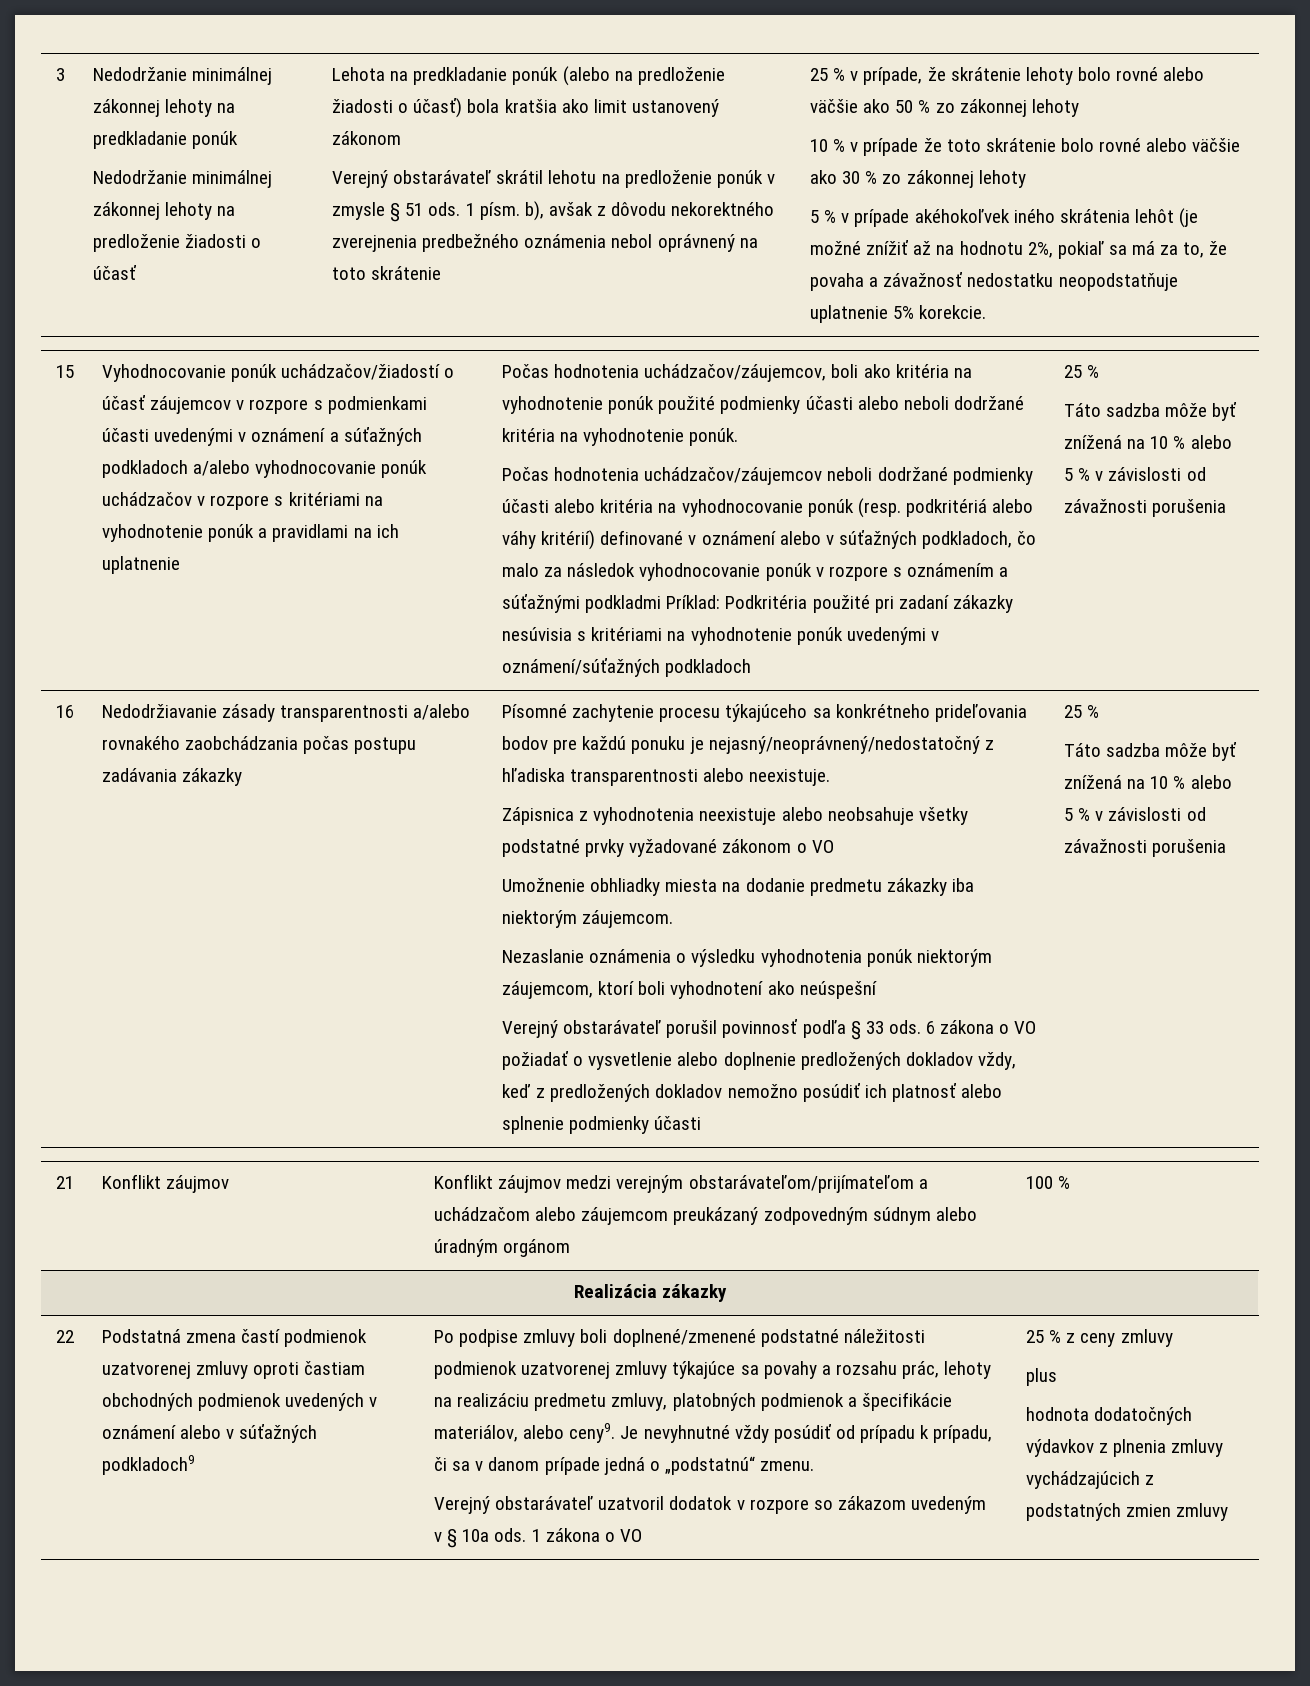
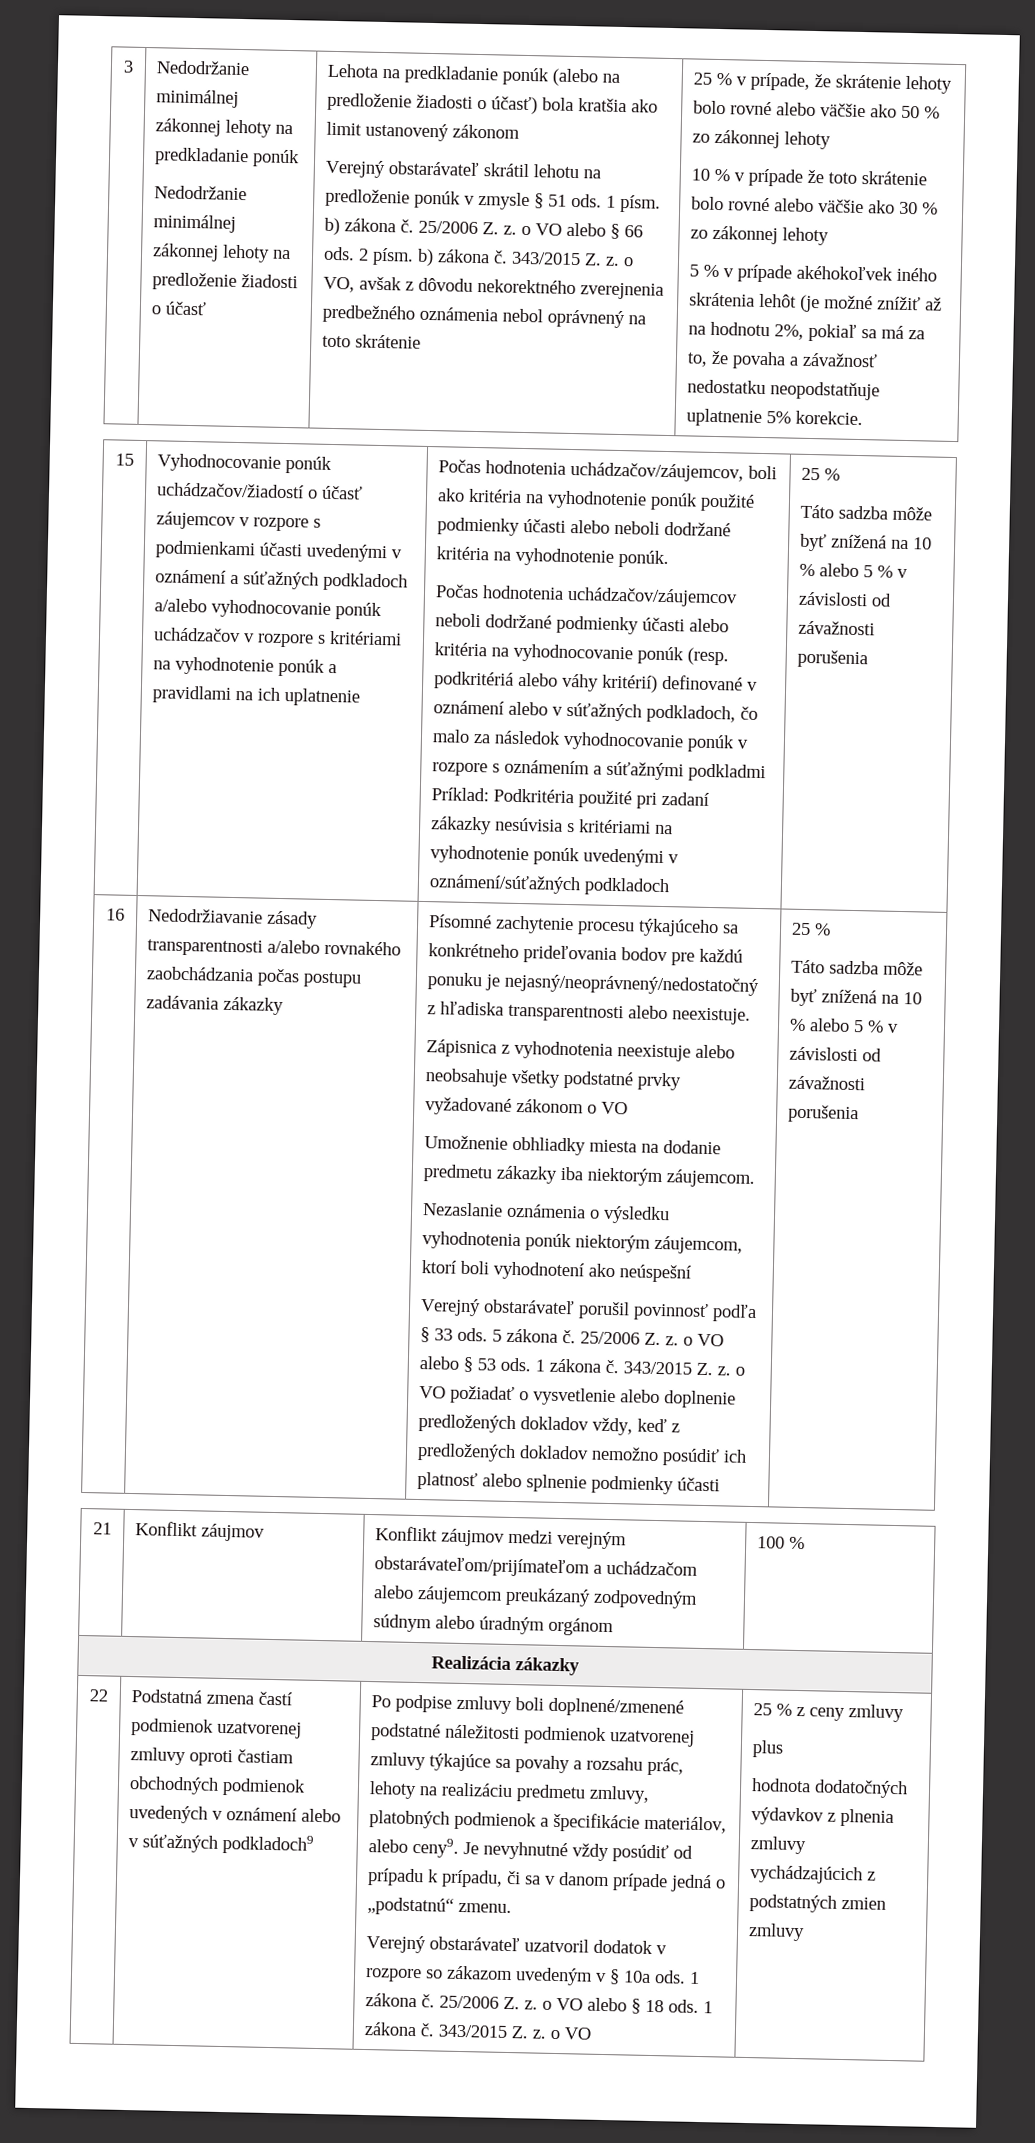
[524,201,544,221] b), -> [324,217,644,239] [323,246,635,267] [323,276,356,293] b) zákona č. 25/2006 Z. z. o VO alebo § 66 ods. 2 písm. b) zákona č. 343/2015 Z. z. o VO,
[926,1020,995,1034] 6 zákona -> [492,1328,725,1347] [419,1356,732,1376] 5 zákona č. 25/2006 Z. z. o VO alebo § 53 ods. 1 zákona č. 343/2015 Z. z.
(600, 1535) none -> [421,1994,714,2014] [364,2022,547,2039] č. 25/2006 Z. z. o VO alebo § 18 ods. 1 zákona č. 343/2015 Z. z.

